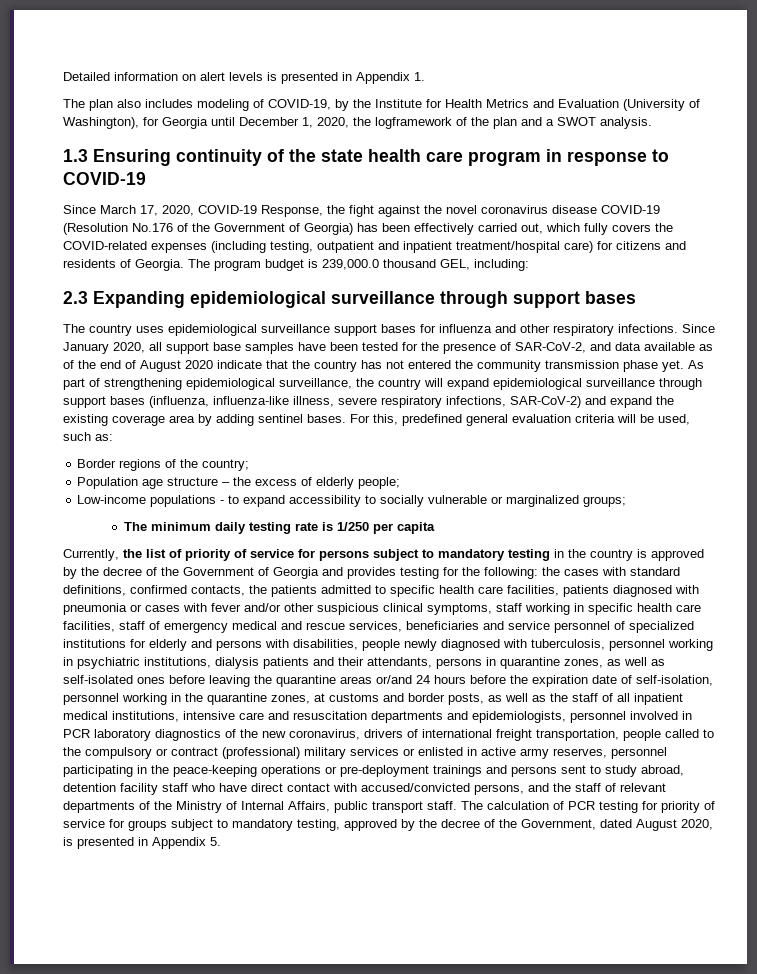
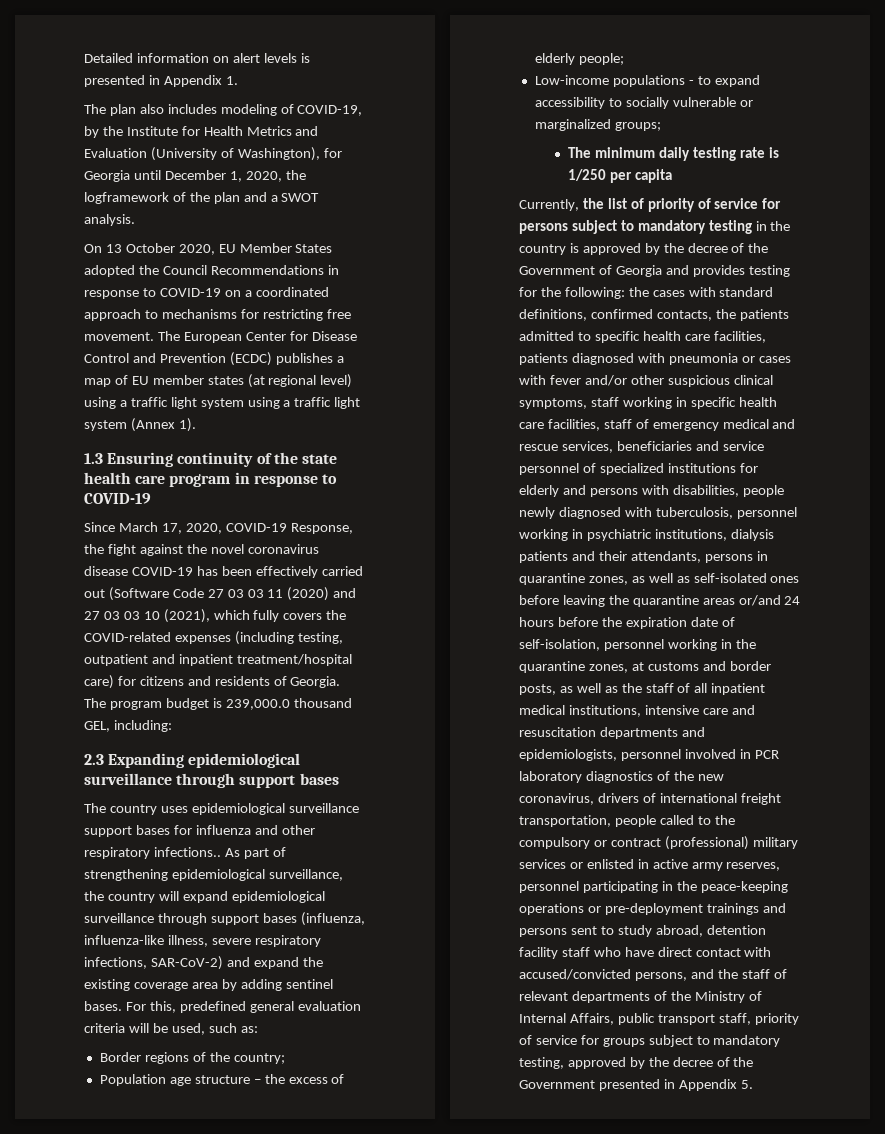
(652, 123) none -> [84,243,333,255] [84,265,339,277] [84,287,329,299] [84,309,351,321] [84,331,357,343] [84,352,344,366] [84,374,353,388] [84,397,361,409] [84,418,196,432] // On 13 October 2020, EU Member States adopted the Council Recommendations in response to COVID-19 on a coordinated approach to mechanisms for restricting free movement. The European Center for Disease Control and Prevention (ECDC) publishes a map of EU member states (at regional level) using a traffic light system using a traffic light system (Annex 1).
[63,223,543,235] (Resolution No.176 of the Government of Georgia) has been effectively carried out, -> [196,566,363,578] [84,587,357,601] [84,609,210,623] has been effectively carried out (Software Code 27 03 03 11 (2020) and 27 03 03 10 (2021),
[618,324,715,333] [63,342,713,354] [63,360,684,372] infections. Since January 2020, all support base samples have been tested for the presence of SAR-CoV-2, and data available as of the end of August 2020 indicate that the country has not entered the community transmission phase yet. -> [153,847,221,857] infections..
[427,801,658,813] staff. The calculation of PCR testing for -> [718,1013,751,1025] staff,
[521,819,713,831] [63,837,73,846] Government, dated August 2020, is -> [519,1080,595,1089] Government

